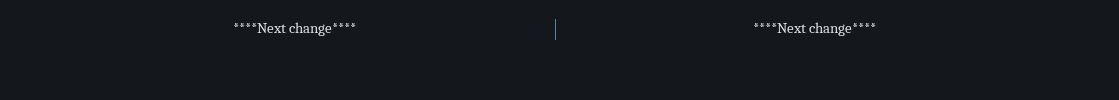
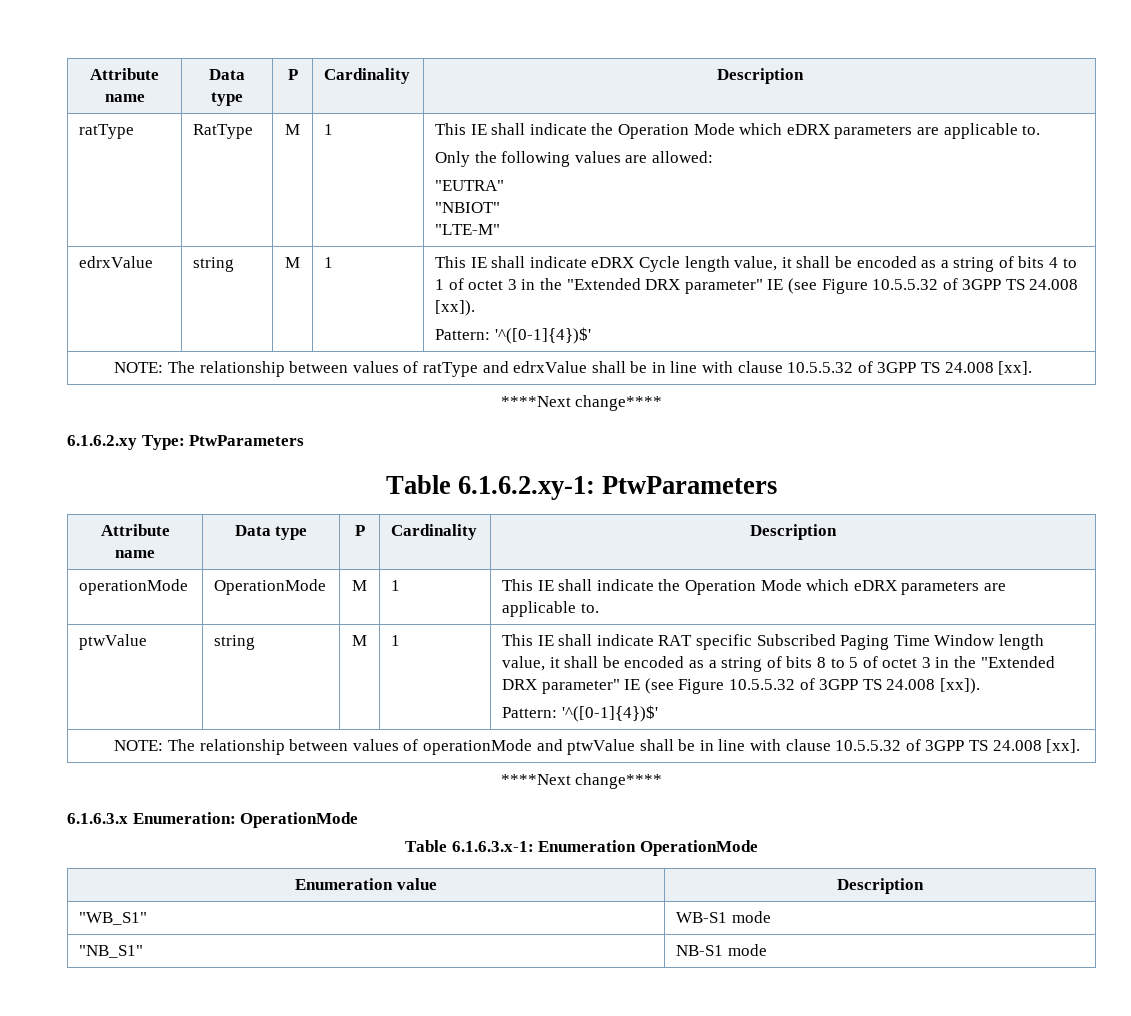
[232,22,357,36] [752,22,877,36] ****Next change**** // ****Next change**** -> [90,68,159,80] [104,94,145,102] [209,69,245,80] [211,92,243,106] [287,69,298,80] [324,68,411,84] [716,68,804,84] [79,124,135,139] [193,124,254,139] [285,124,300,135] [324,124,334,135] [435,123,1041,139] [435,151,713,167] [435,180,505,191] [435,202,501,213] [435,224,501,235] [79,256,154,268] [193,257,235,272] [285,257,300,268] [324,257,334,268] [435,256,1077,272] [435,278,1079,294] [435,300,476,316] [435,327,591,344] [114,361,1033,377] [500,395,663,411] [67,435,305,450] [385,475,778,500] [100,524,170,536] [115,550,155,558] [234,525,308,540] [354,525,365,536] [391,524,478,540] [750,524,837,540] [79,579,189,595] [214,579,327,595] [352,580,367,591] [391,580,401,591] [502,579,1006,595] [502,601,599,617] [79,634,148,650] [214,635,256,650] [352,635,367,646] [391,635,401,646] [502,634,1044,650] [502,656,1055,672] [502,678,980,694] [502,705,658,722] [114,739,1081,755] [500,773,663,789] [67,812,359,828] [405,840,758,856] [295,878,437,890] [837,878,924,894] [79,912,148,925] [676,911,771,923] [79,945,144,958] [676,944,767,956] Attribute name | Data type | P | Cardinality | Description // ratType | RatType | M | 1 | This IE shall indicate the Operation Mode which eDRX parameters are applicable to. // Only the following values are allowed: // "EUTRA" // "NBIOT" // "LTE-M" // edrxValue | string | M | 1 | This IE shall indicate eDRX Cycle length value, it shall be encoded as a string of bits 4 to 1 of octet 3 in the "Extended DRX parameter" IE (see Figure 10.5.5.32 of 3GPP TS 24.008 [xx]). // Pattern: '^([0-1]{4})$' // NOTE: The relationship between values of ratType and edrxValue shall be in line with clause 10.5.5.32 of 3GPP TS 24.008 [xx]. // ****Next change**** // 6.1.6.2.xy Type: PtwParameters // Table 6.1.6.2.xy-1: PtwParameters // Attribute name | Data type | P | Cardinality | Description // operationMode | OperationMode | M | 1 | This IE shall indicate the Operation Mode which eDRX parameters are applicable to. // ptwValue | string | M | 1 | This IE shall indicate RAT specific Subscribed Paging Time Window length value, it shall be encoded as a string of bits 8 to 5 of octet 3 in the "Extended DRX parameter" IE (see Figure 10.5.5.32 of 3GPP TS 24.008 [xx]). // Pattern: '^([0-1]{4})$' // NOTE: The relationship between values of operationMode and ptwValue shall be in line with clause 10.5.5.32 of 3GPP TS 24.008 [xx]. // ****Next change**** // 6.1.6.3.x Enumeration: OperationMode // Table 6.1.6.3.x-1: Enumeration OperationMode // Enumeration value | Description // "WB_S1" | WB-S1 mode // "NB_S1" | NB-S1 mode

